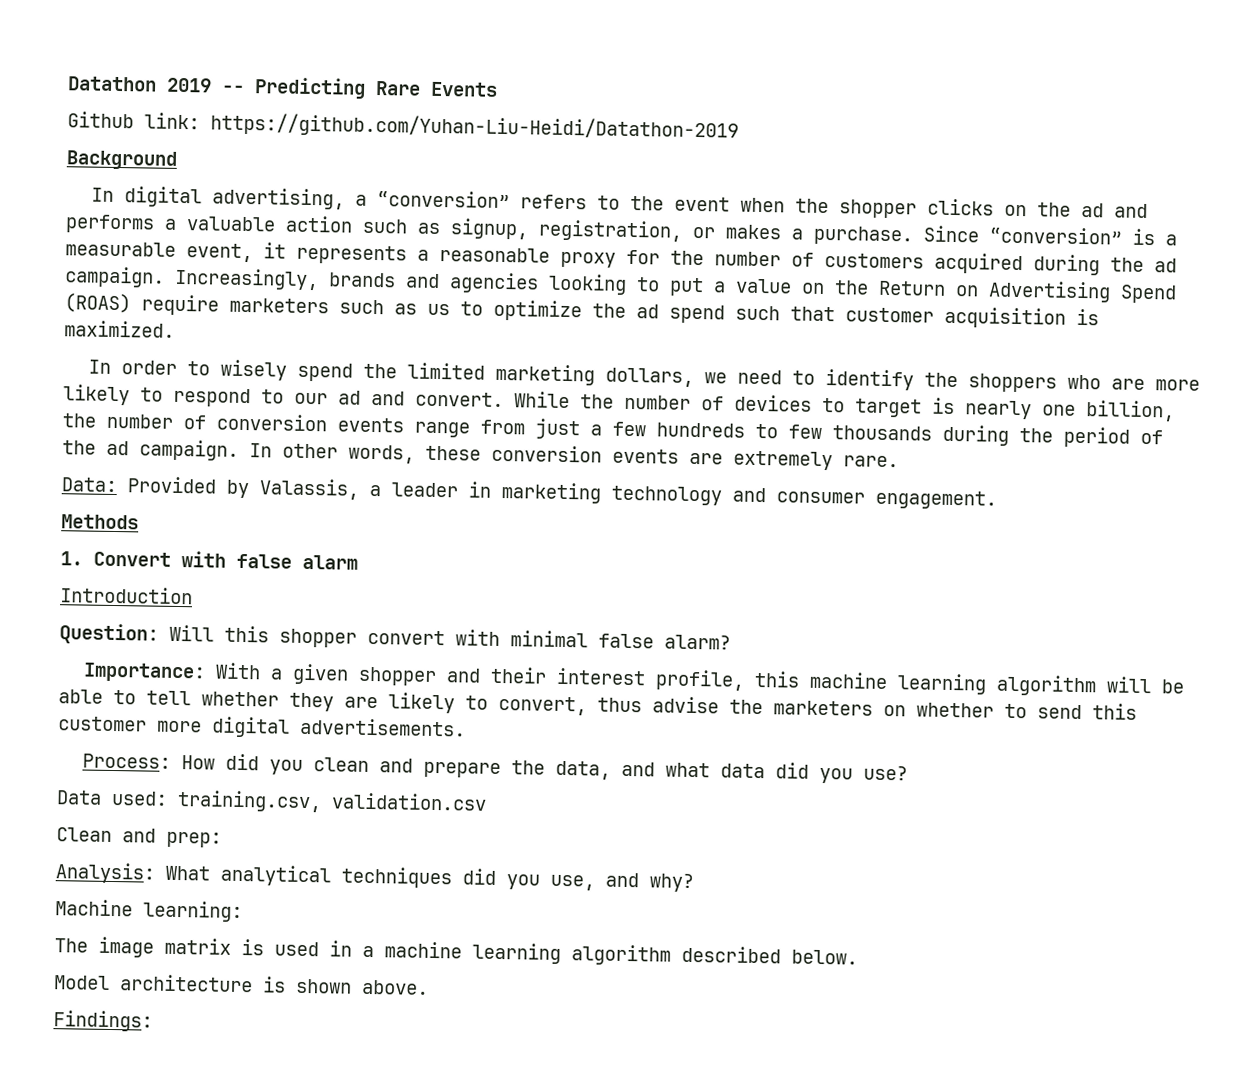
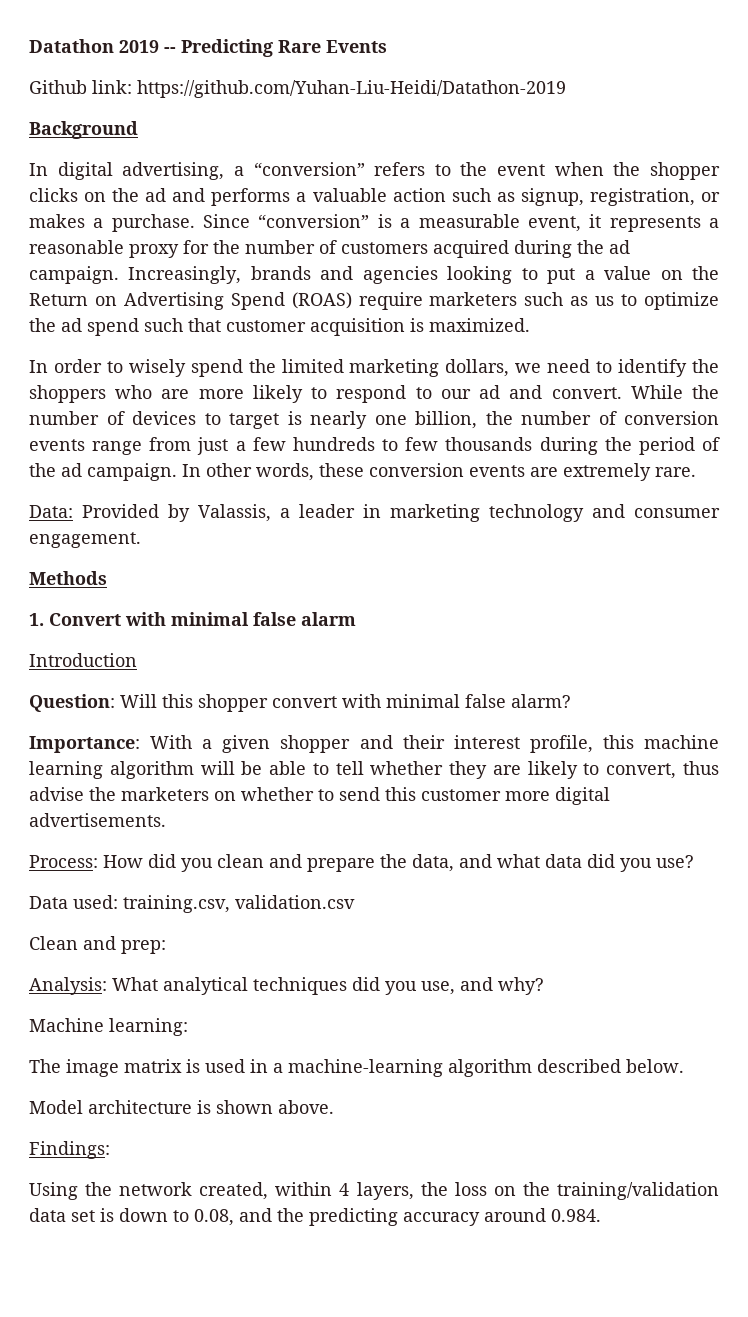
(226, 559) none -> [171,612,249,626] minimal
[384,941,561,964] machine learning -> [288,1059,443,1077] machine-learning
(153, 1021) none -> [29,1182,719,1200] [29,1208,601,1226] // Using the network created, within 4 layers, the loss on the training/validation data set is down to 0.08, and the predicting accuracy around 0.984.

